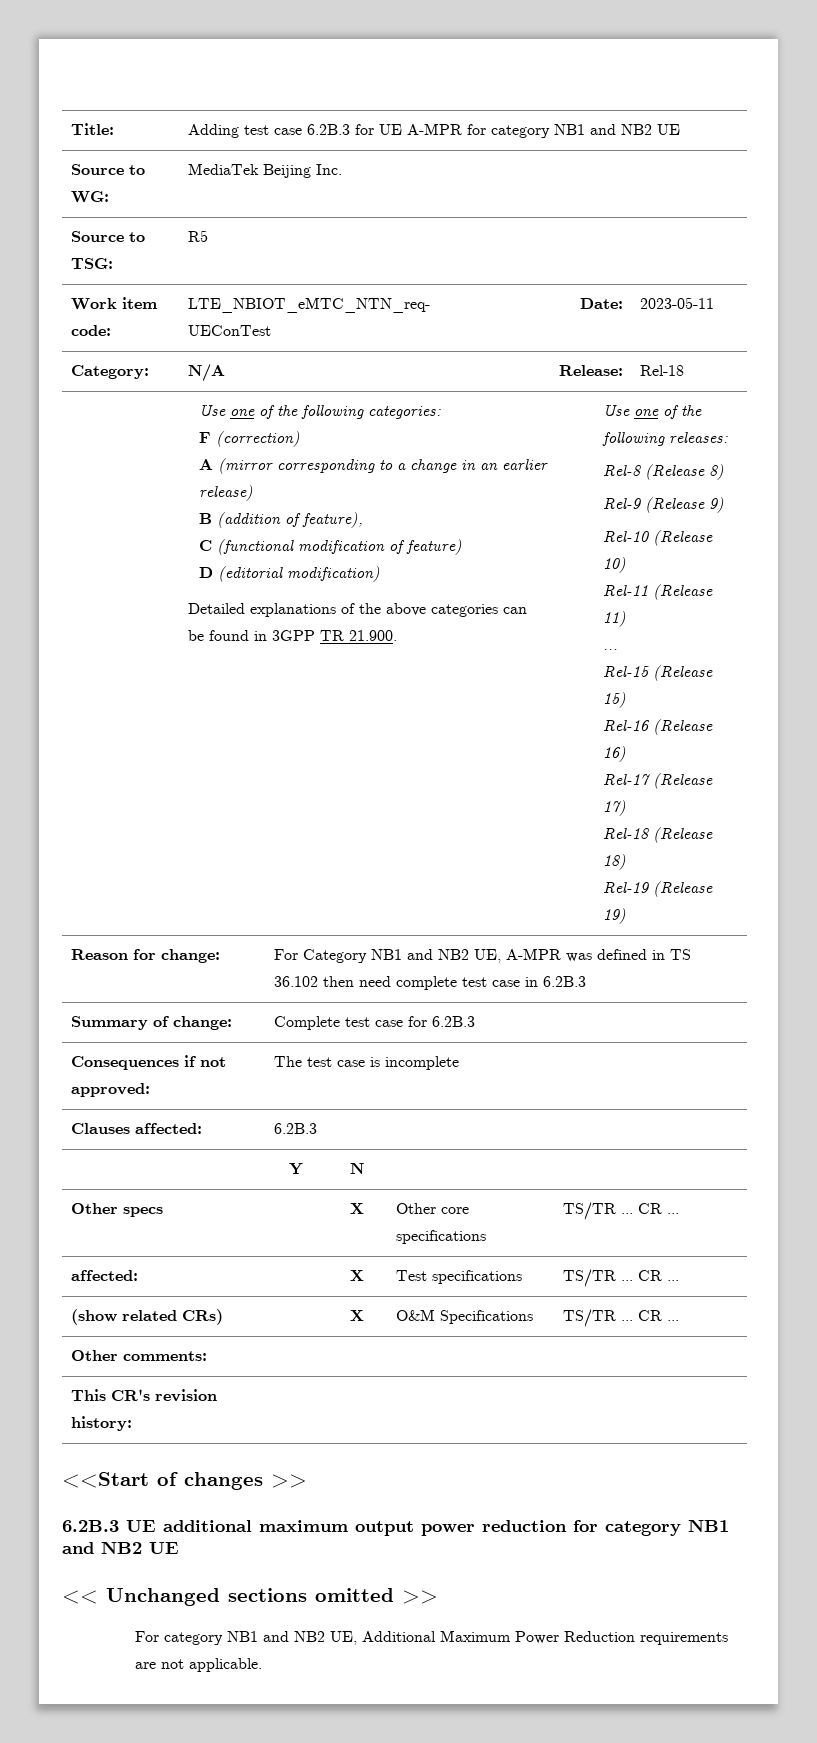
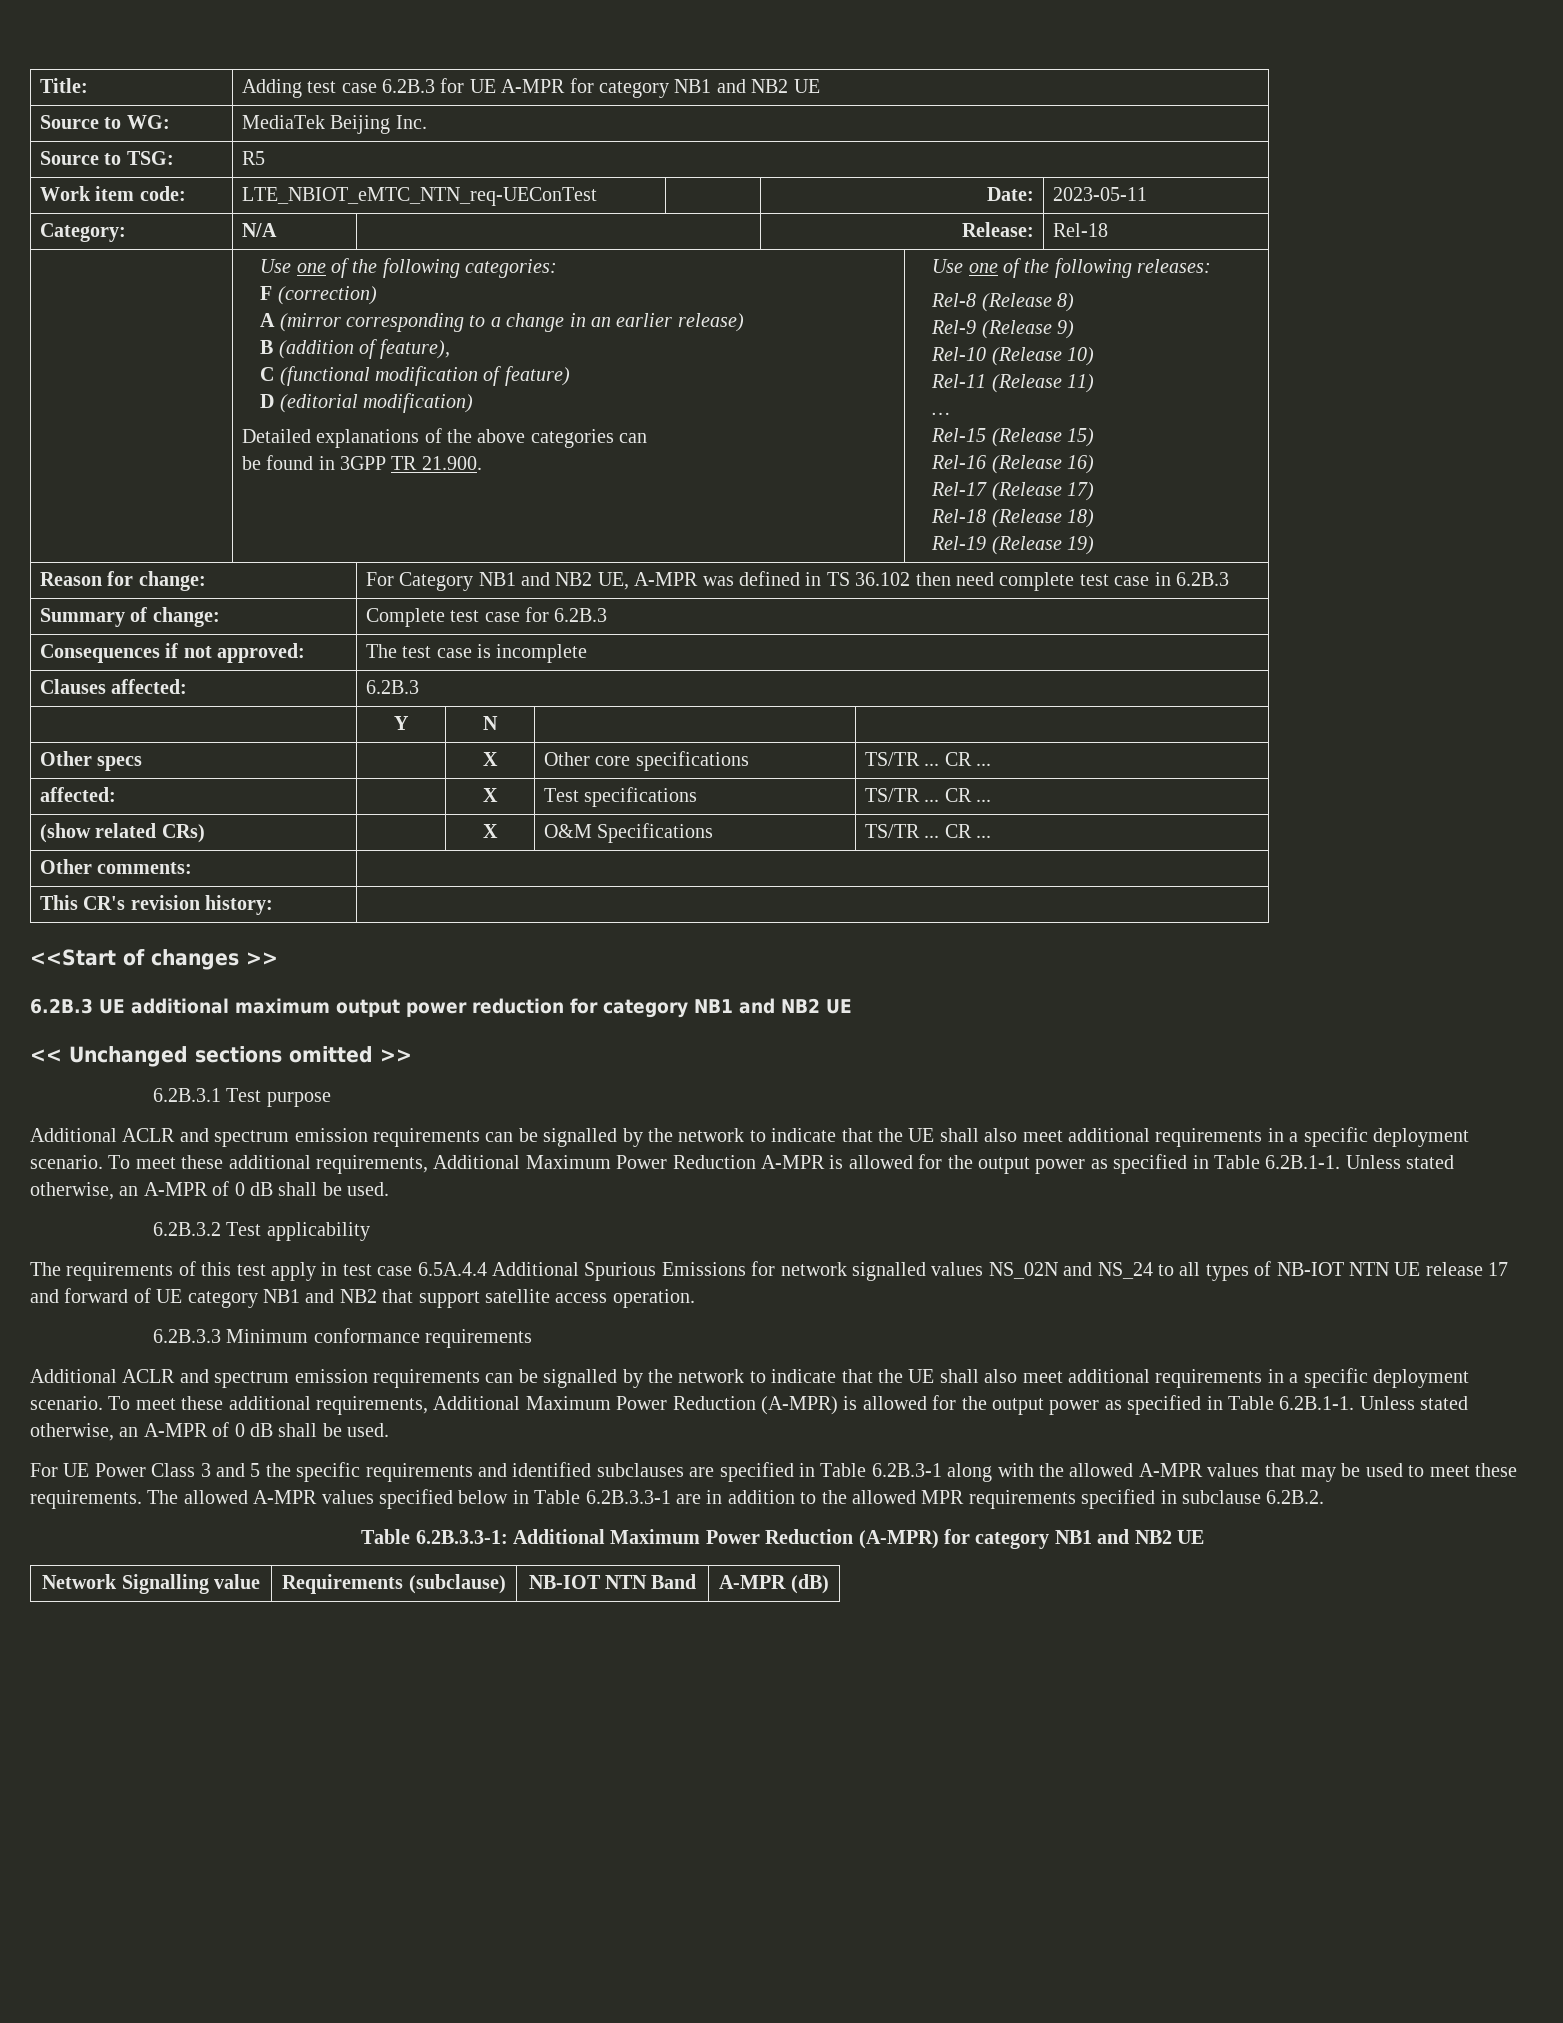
[135,1630,729,1645] [135,1658,263,1672] For category NB1 and NB2 UE, Additional Maximum Power Reduction requirements are not applicable. -> [152,1088,331,1107] [30,1127,1470,1147] [30,1154,1455,1174] [30,1181,390,1200] [152,1222,370,1241] [30,1261,1509,1281] [30,1288,695,1308] [152,1328,533,1348] [30,1368,1470,1388] [30,1395,1469,1415] [30,1422,390,1441] [30,1462,1518,1482] [30,1489,1325,1509] [361,1529,1204,1549] [42,1574,260,1594] [282,1574,506,1594] [528,1574,697,1589] [719,1574,829,1594] 6.2B.3.1 Test purpose // Additional ACLR and spectrum emission requirements can be signalled by the network to indicate that the UE shall also meet additional requirements in a specific deployment scenario. To meet these additional requirements, Additional Maximum Power Reduction A-MPR is allowed for the output power as specified in Table 6.2B.1-1. Unless stated otherwise, an A-MPR of 0 dB shall be used. // 6.2B.3.2 Test applicability // The requirements of this test apply in test case 6.5A.4.4 Additional Spurious Emissions for network signalled values NS_02N and NS_24 to all types of NB-IOT NTN UE release 17 and forward of UE category NB1 and NB2 that support satellite access operation. // 6.2B.3.3 Minimum conformance requirements // Additional ACLR and spectrum emission requirements can be signalled by the network to indicate that the UE shall also meet additional requirements in a specific deployment scenario. To meet these additional requirements, Additional Maximum Power Reduction (A-MPR) is allowed for the output power as specified in Table 6.2B.1-1. Unless stated otherwise, an A-MPR of 0 dB shall be used. // For UE Power Class 3 and 5 the specific requirements and identified subclauses are specified in Table 6.2B.3-1 along with the allowed A-MPR values that may be used to meet these requirements. The allowed A-MPR values specified below in Table 6.2B.3.3-1 are in addition to the allowed MPR requirements specified in subclause 6.2B.2. // Table 6.2B.3.3-1: Additional Maximum Power Reduction (A-MPR) for category NB1 and NB2 UE // Network Signalling value | Requirements (subclause) | NB-IOT NTN Band | A-MPR (dB)

